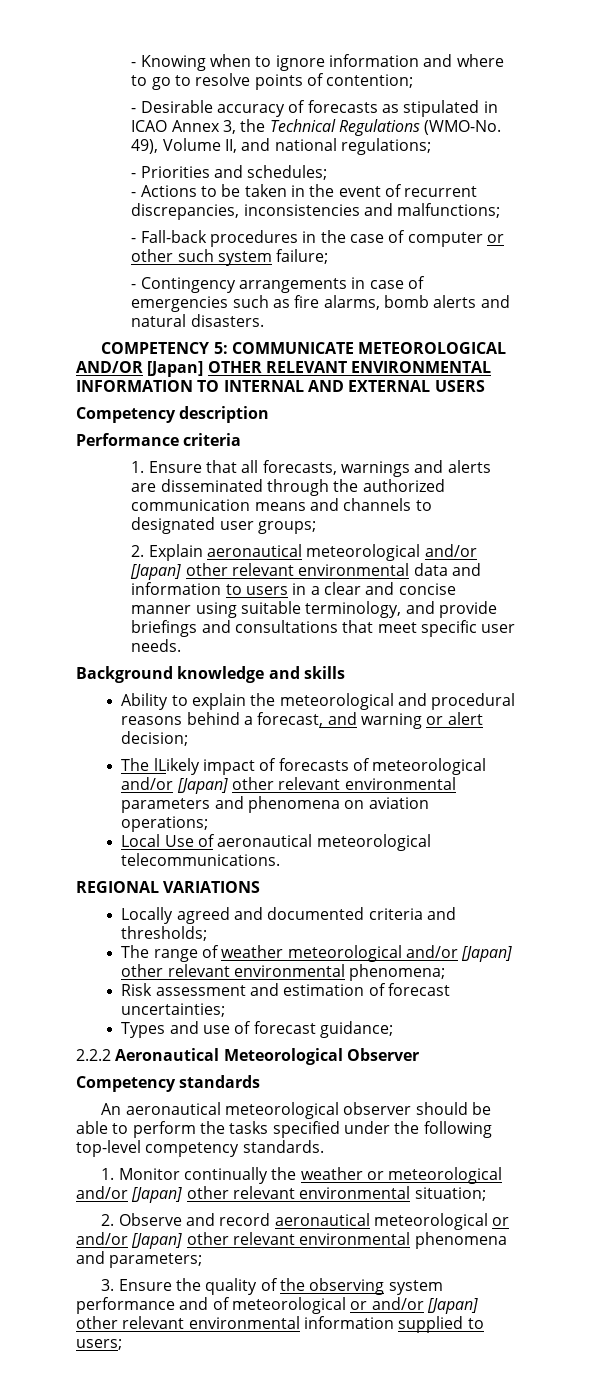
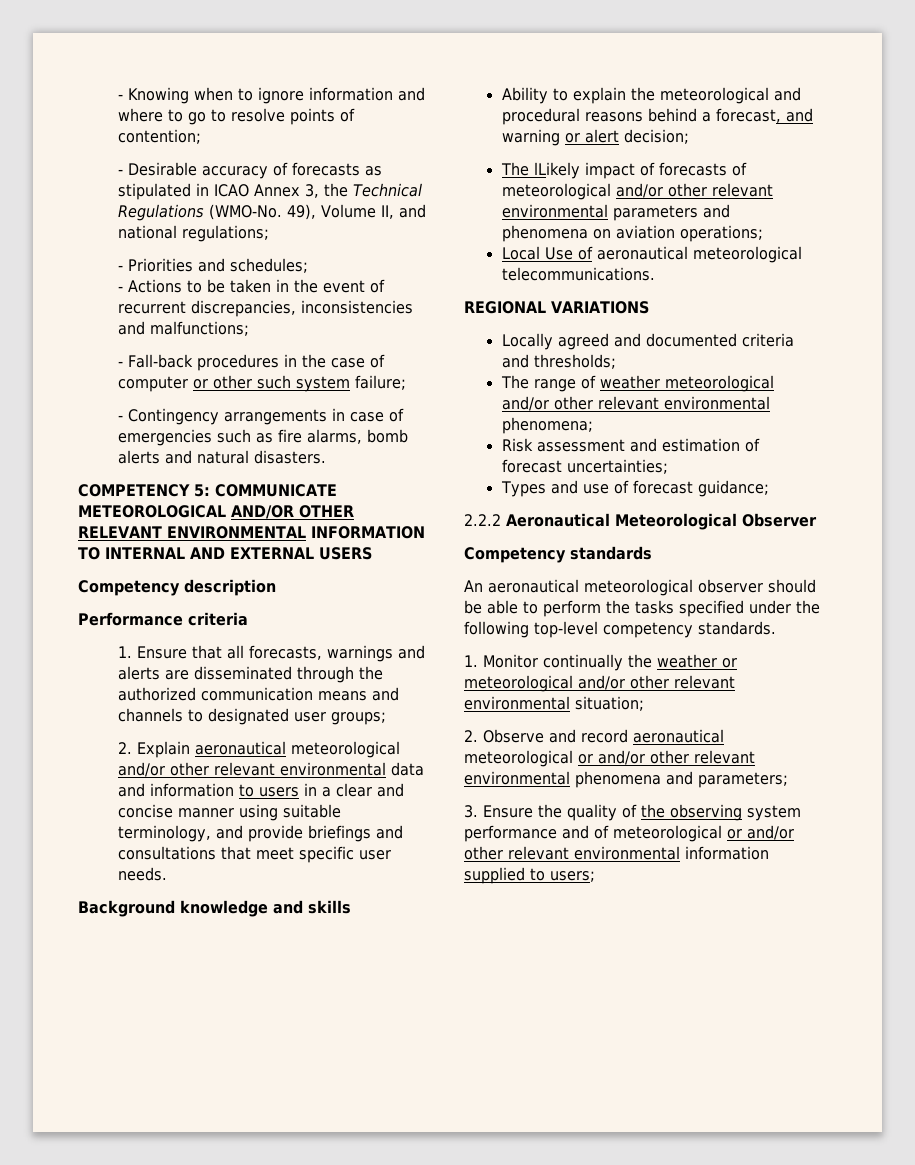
[147,361,204,377] [Japan] -> (294, 512) none
[130,564,182,580] [Japan] -> (165, 769) none
[176,778,228,794] [Japan] -> (663, 190) none
[461,946,513,962] [Japan] -> (549, 403) none
[131,1187,183,1203] [Japan] -> (625, 682) none
[131,1233,183,1249] [Japan] -> (645, 757) none
[426,1298,478,1314] [Japan] -> (794, 832) none

